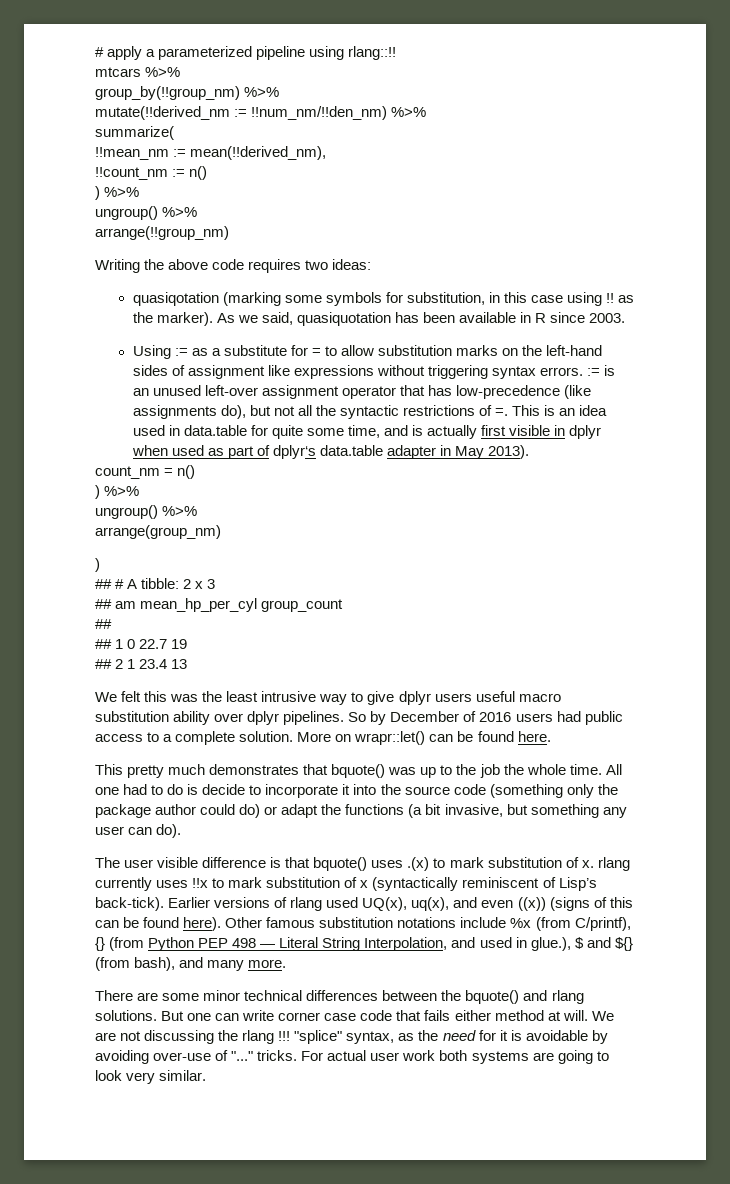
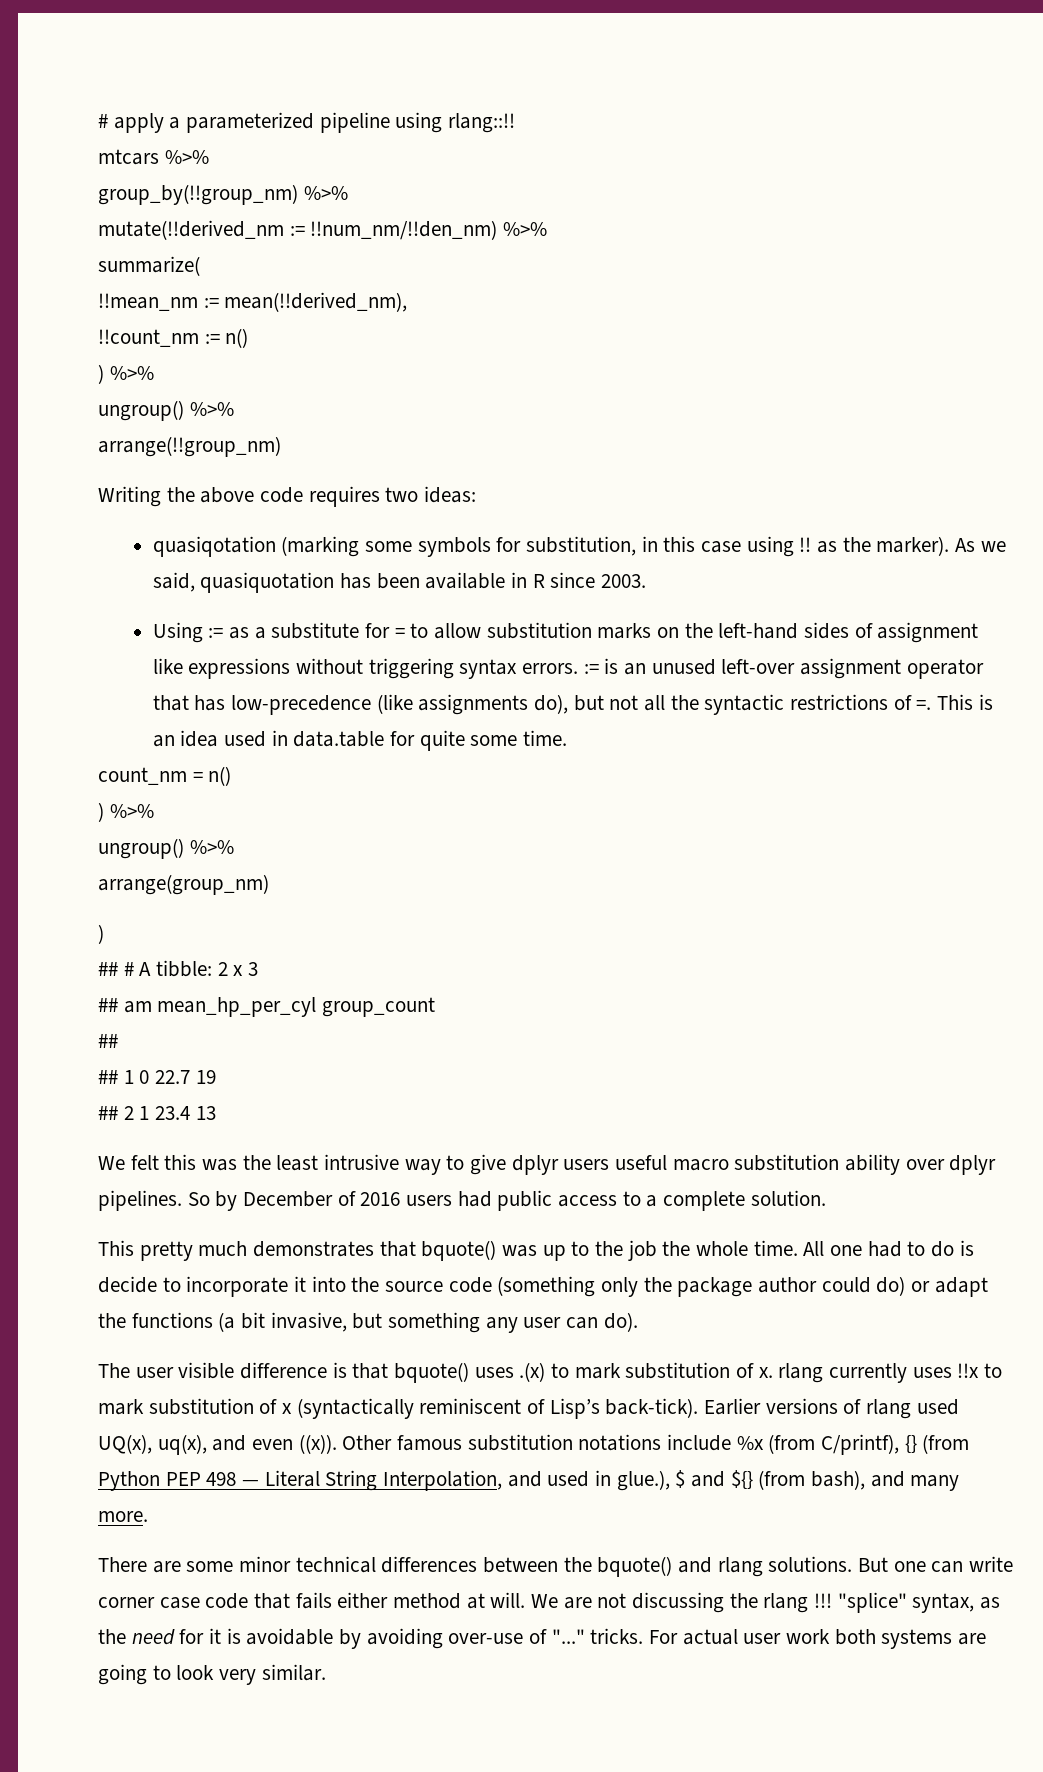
[347,425,602,439] [131,445,530,459] time, and is actually first visible in dplyr when used as part of dplyr‘s data.table adapter in May 2013). -> [523,730,568,746] time.
[297,731,551,745] More on wrapr::let() can be found here. -> (826, 1198) none
[517,897,633,911] [95,917,222,931] ((x)) (signs of this can be found here). -> [298,1434,337,1454] ((x)).

